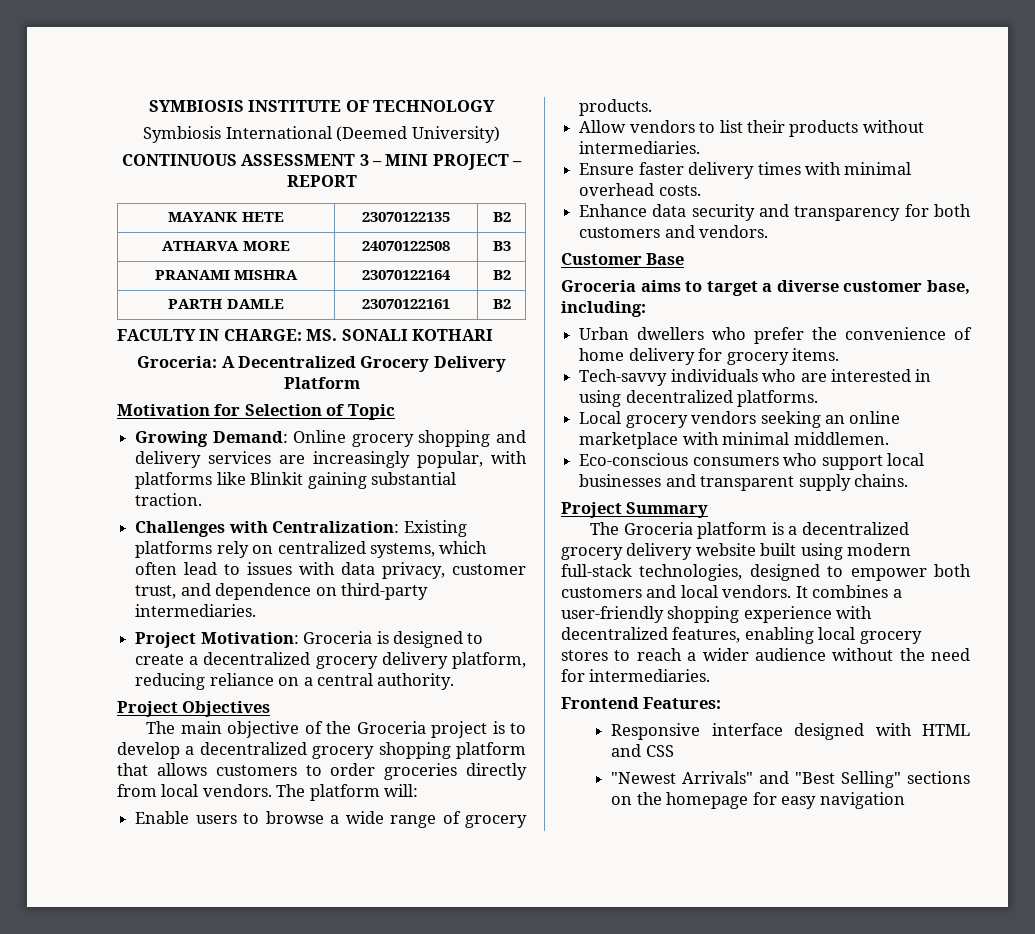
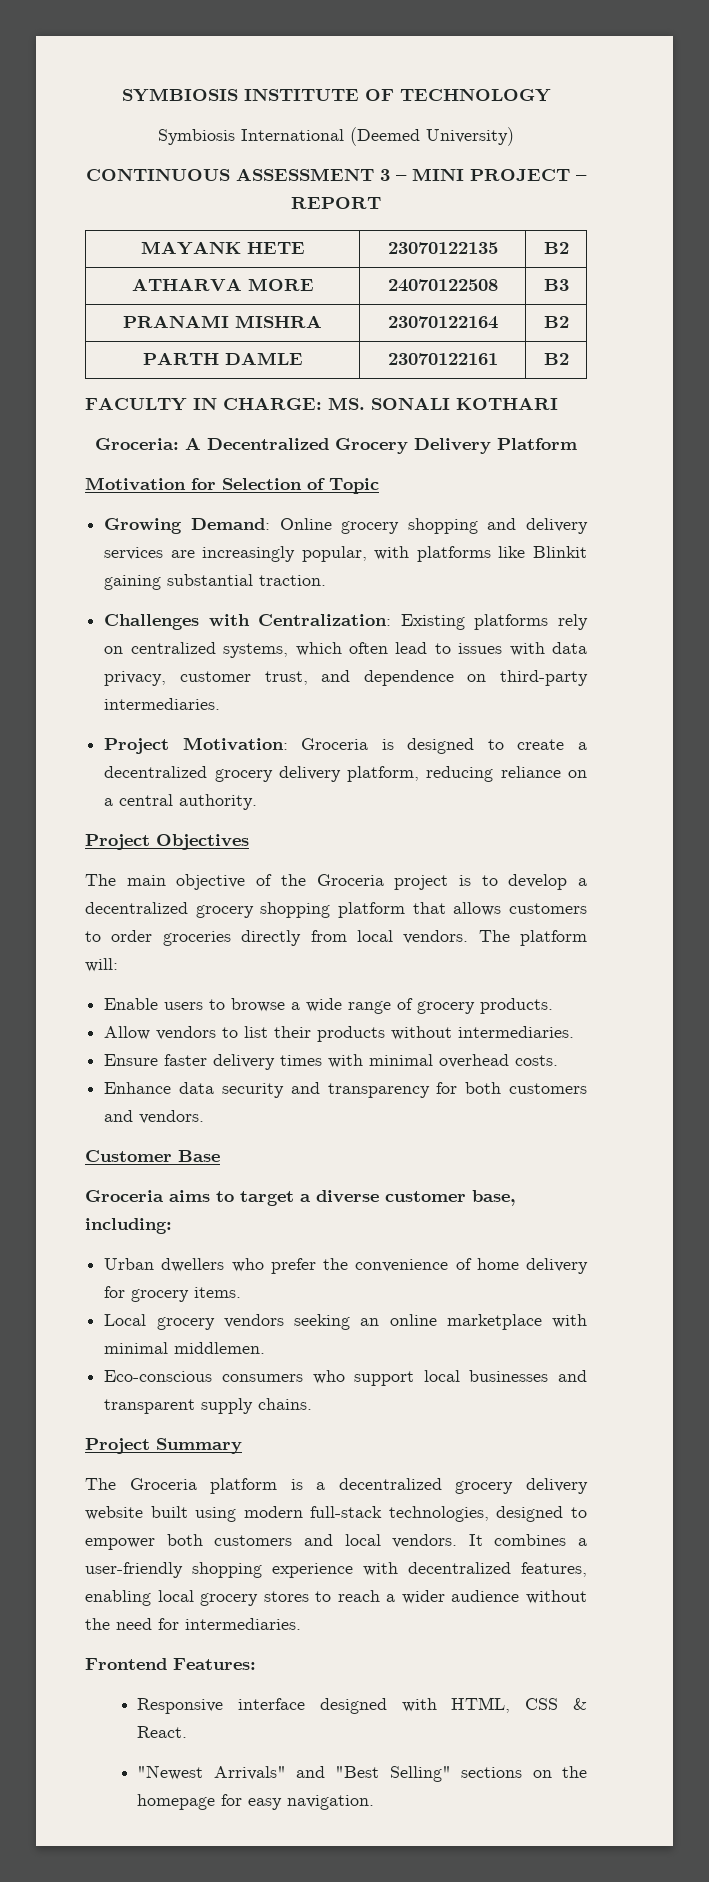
[579,369,932,386] [579,390,819,407] // Tech-savvy individuals who are interested in using decentralized platforms. -> (242, 1292) none
[922,724,970,736] [611,744,642,757] HTML and -> [451,1697,511,1713] HTML,
(674, 751) none -> [573,1698,587,1710] [137,1726,188,1738] & React.
[819,792,905,809] navigation -> [287,1795,375,1810] navigation.

